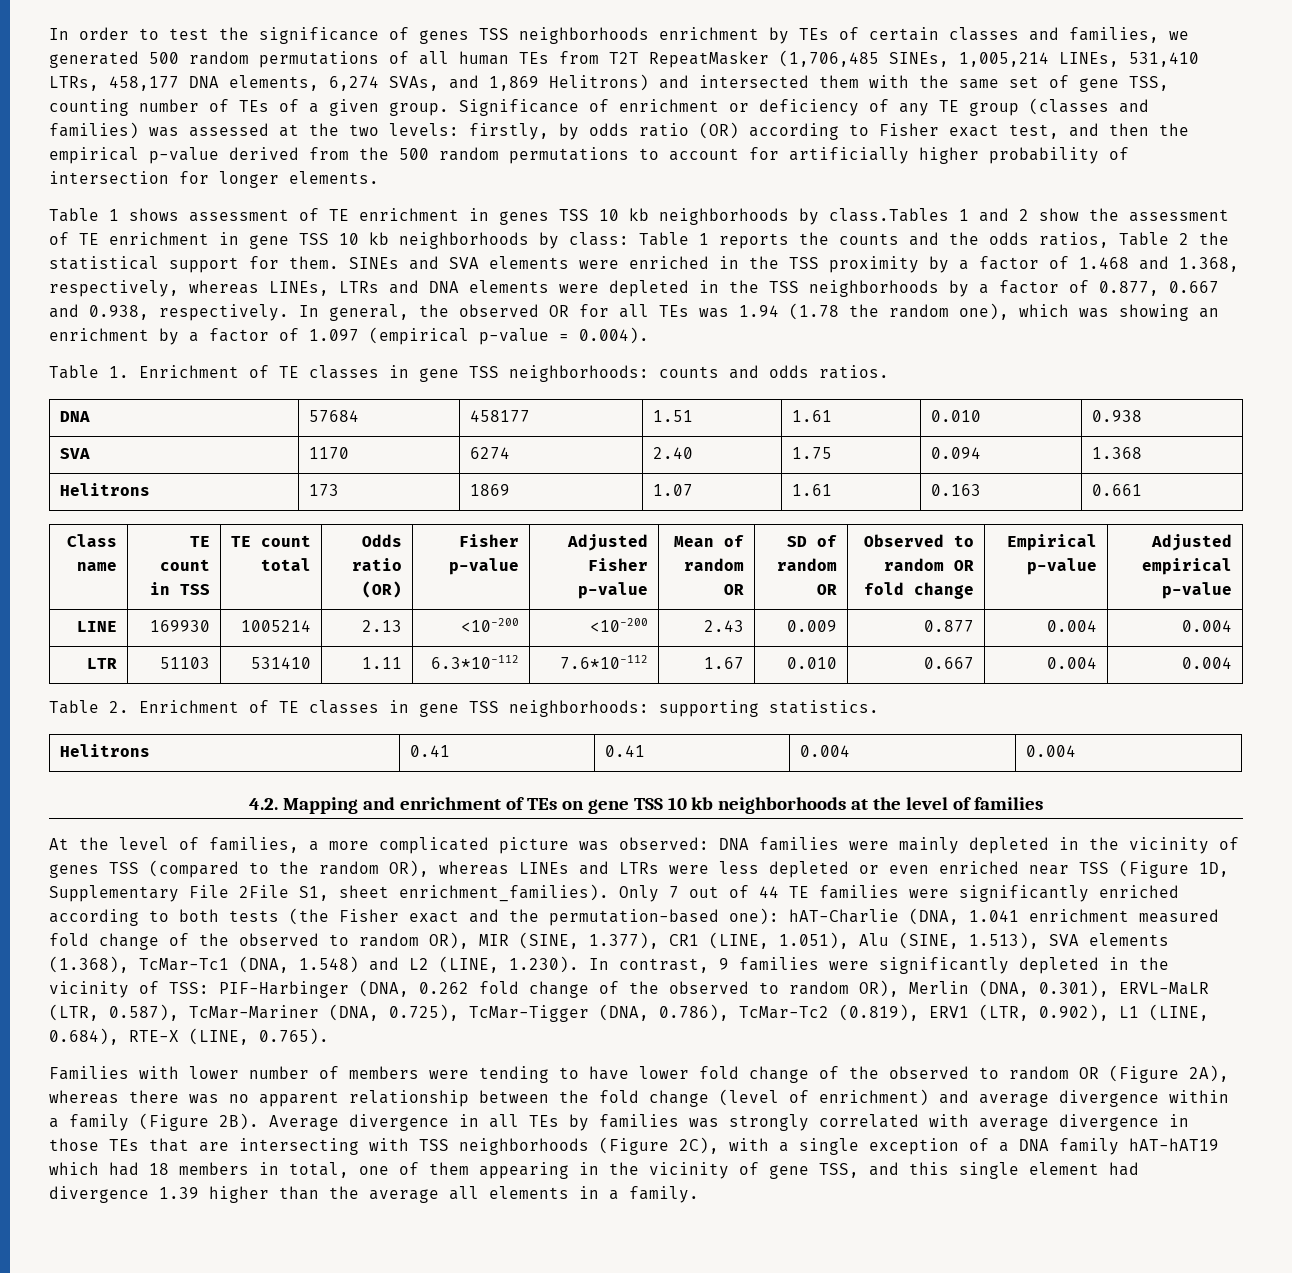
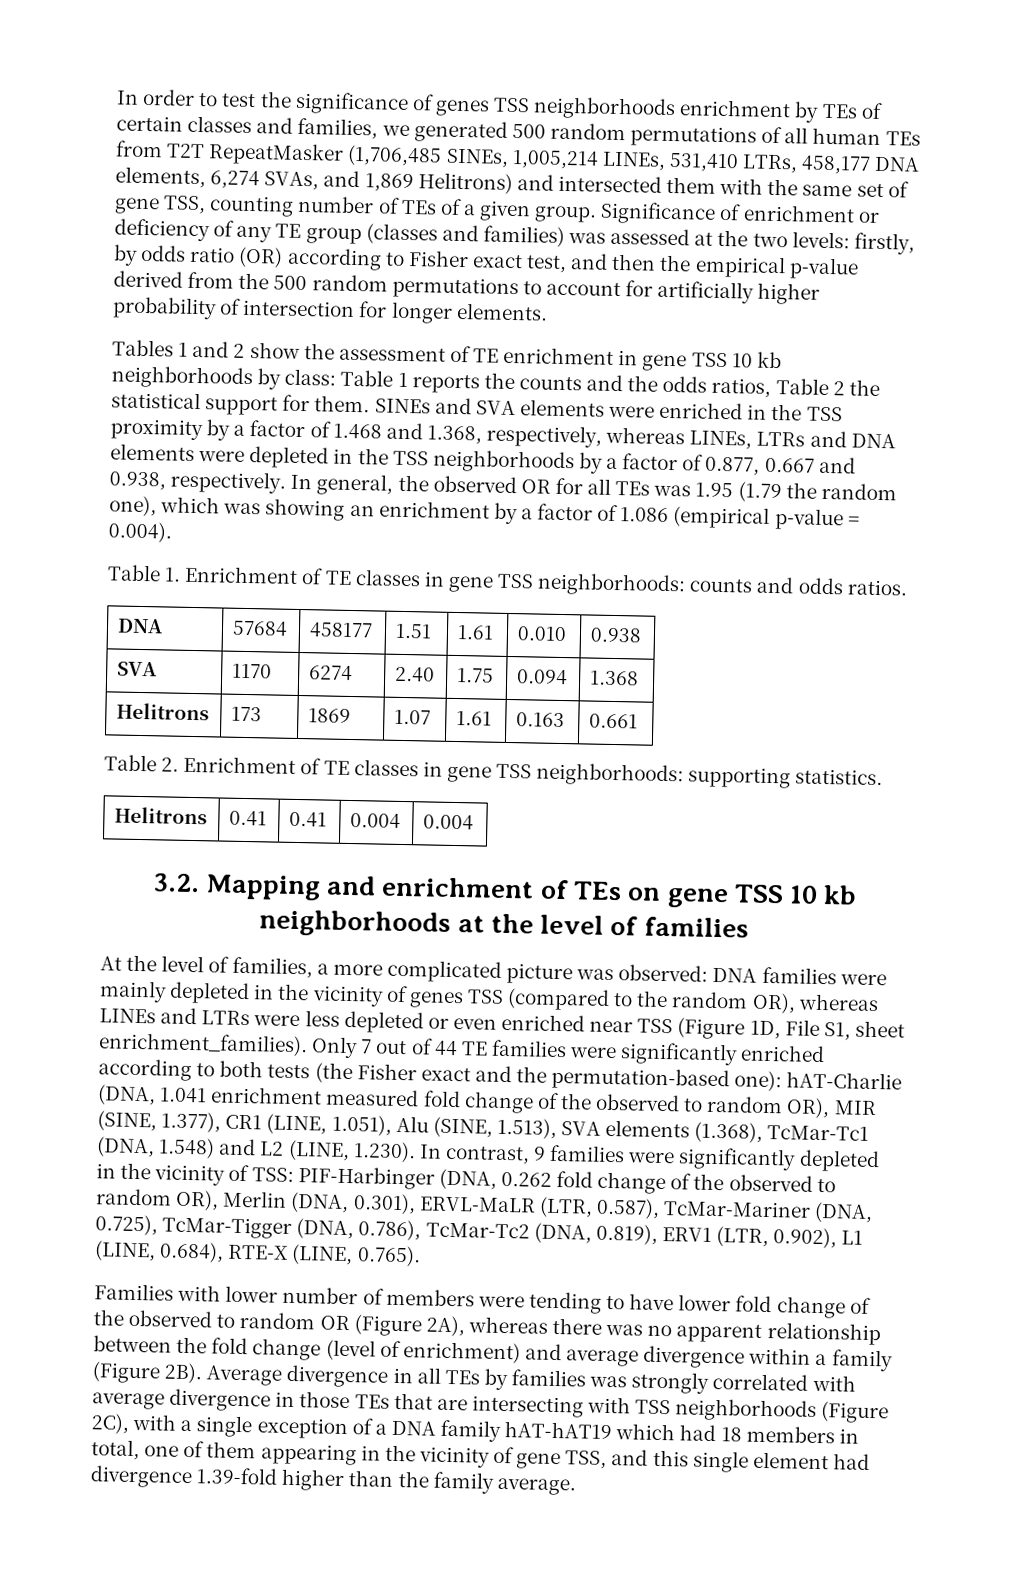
[49,208,949,225] Table 1 shows assessment of TE enrichment in genes TSS 10 kb neighborhoods by class.Tables -> [112,339,174,357] Tables
[739,303,839,320] 1.94 (1.78 -> [695,481,782,503] 1.95 (1.79
[309,329,359,341] 1.097 -> [620,507,670,523] 1.086
[67,534,118,547] [77,562,118,571] [190,536,211,547] [160,559,211,571] [150,582,211,595] [231,535,312,547] [261,558,312,571] [362,534,403,547] [352,558,403,571] [362,581,403,598] [459,534,520,547] [449,558,520,575] [567,534,649,551] [588,558,649,571] [578,582,649,599] [674,535,745,547] [684,558,745,571] [724,584,745,595] [787,535,838,547] [777,558,838,571] [817,584,838,595] [864,534,975,547] [884,558,975,571] [864,582,975,599] [1007,534,1098,551] [1027,558,1098,575] [1151,534,1233,551] [1142,558,1233,575] [1162,582,1233,599] [77,621,118,632] [150,620,211,632] [241,620,312,632] [362,620,403,632] [461,618,520,632] [590,618,649,632] [704,620,745,632] [787,620,838,632] [924,620,975,632] [1047,620,1098,632] [1182,620,1233,632] [87,658,118,669] [160,657,211,669] [251,657,312,669] [362,657,403,669] [431,655,520,669] [560,655,649,669] [704,657,745,669] [787,657,838,669] [924,657,975,669] [1047,657,1098,669] [1182,657,1233,669] // Class name | TE count in TSS | TE count total | Odds ratio (OR) | Fisher p-value | Adjusted Fisher p-value | Mean of random OR | SD of random OR | Observed to random OR fold change | Empirical p-value | Adjusted empirical p-value // LINE | 169930 | 1005214 | 2.13 | <10-200 | <10-200 | 2.43 | 0.009 | 0.877 | 0.004 | 0.004 // LTR | 51103 | 531410 | 1.11 | 6.3*10-112 | 7.6*10-112 | 1.67 | 0.010 | 0.667 | 0.004 | 0.004 -> (639, 721) none
[248,798,278,810] 4.2. -> [152,872,200,893] 3.2.
[49,885,289,902] Supplementary File 2File -> [784,1019,820,1036] File
[839,1004,919,1021] (0.819), -> [533,1222,658,1245] (DNA, 0.819),
[159,1187,199,1199] 1.39 -> [196,1467,279,1485] 1.39-fold
[369,1186,699,1203] average all elements in a family. -> [432,1471,576,1496] family average.

